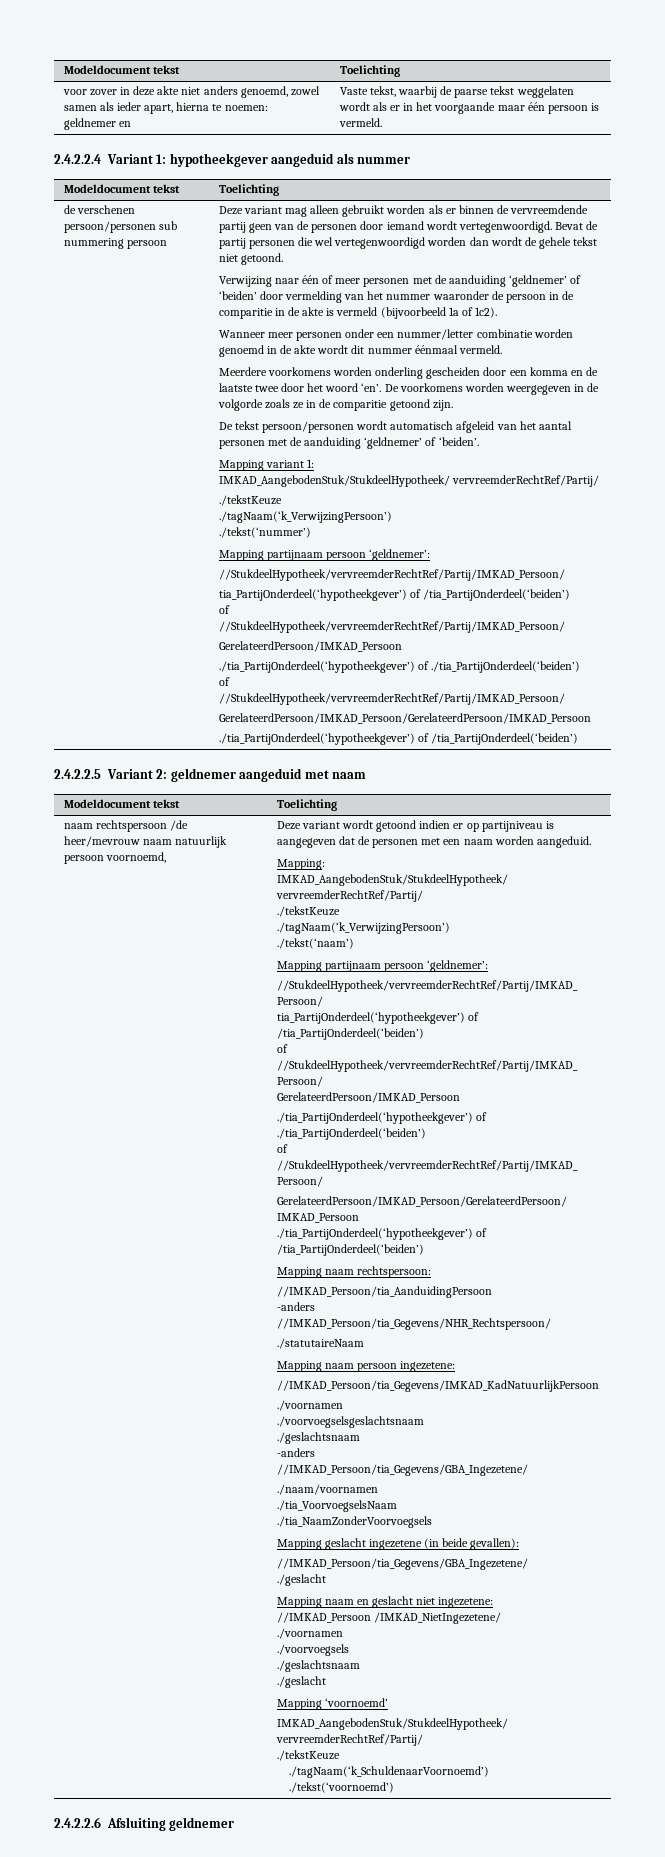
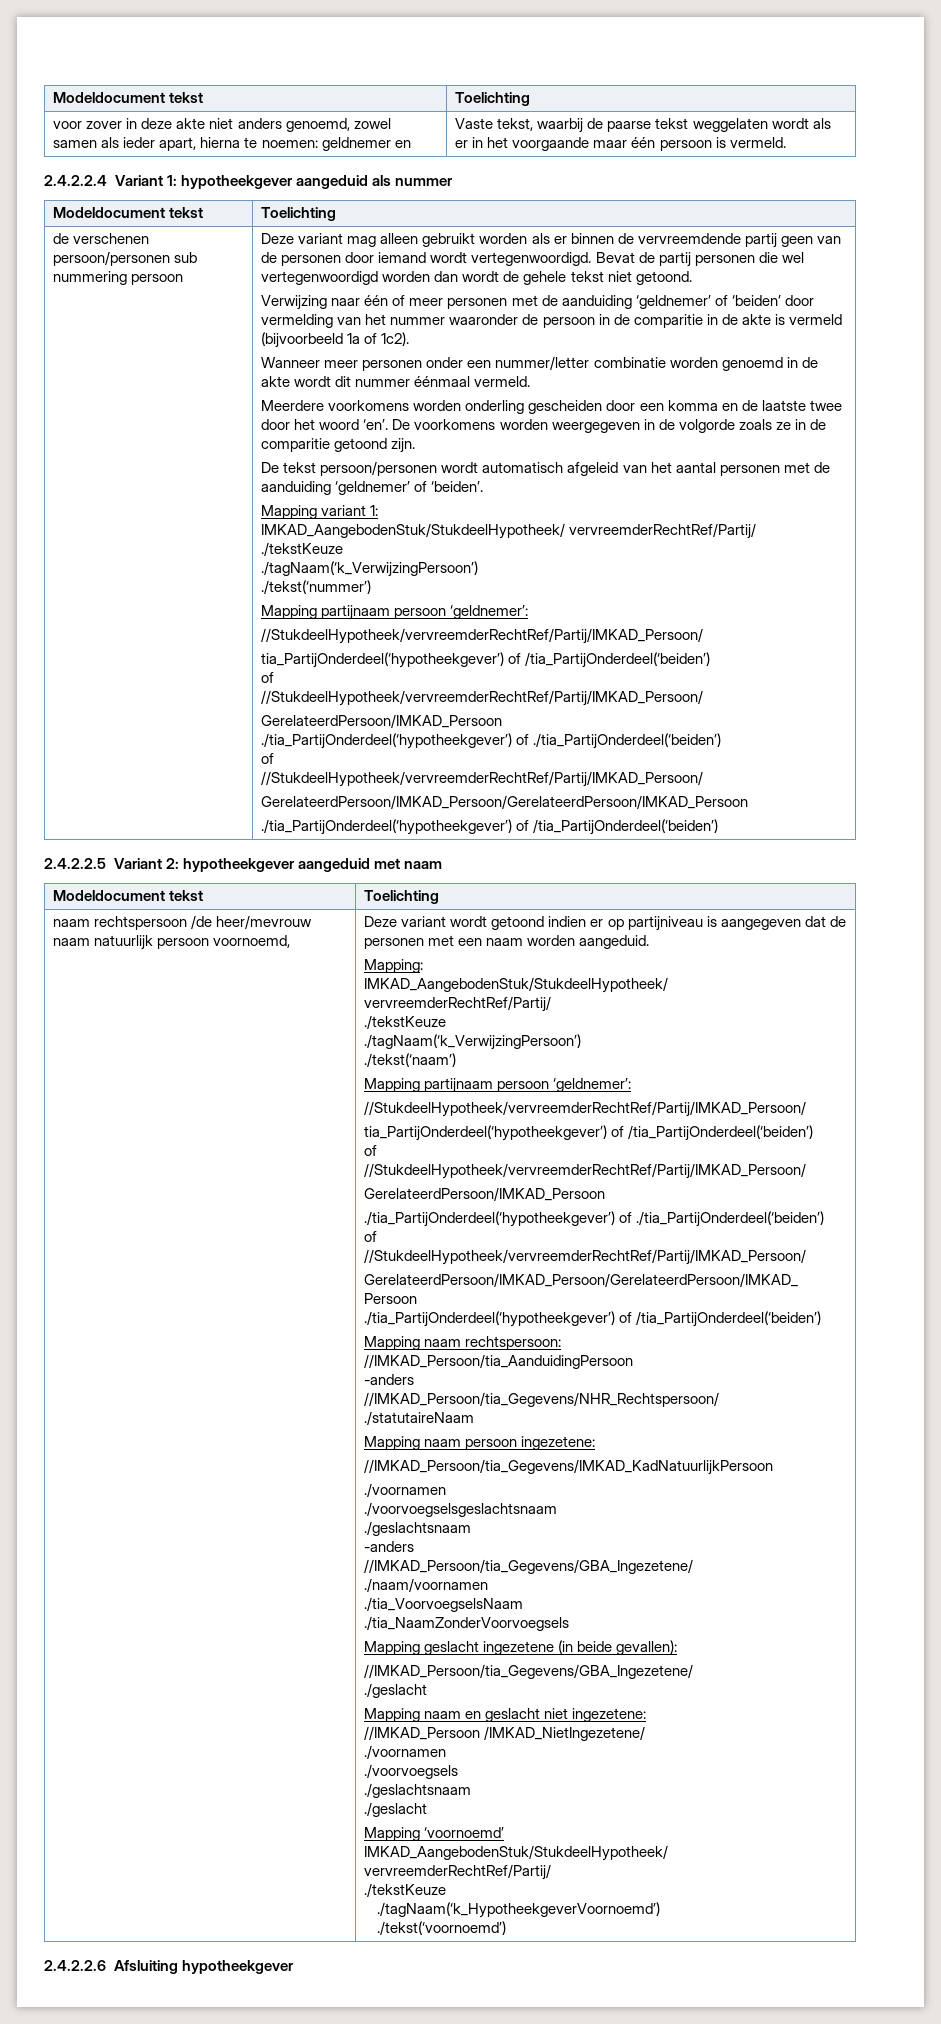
[170,768,236,782] geldnemer -> [182,858,295,872] hypotheekgever
[289,1766,490,1778] ./tagNaam(‘k_SchuldenaarVoornoemd’) -> [376,1902,660,1918] ./tagNaam(‘k_HypotheekgeverVoornoemd’)
[169,1817,235,1831] geldnemer -> [181,1960,294,1974] hypotheekgever

